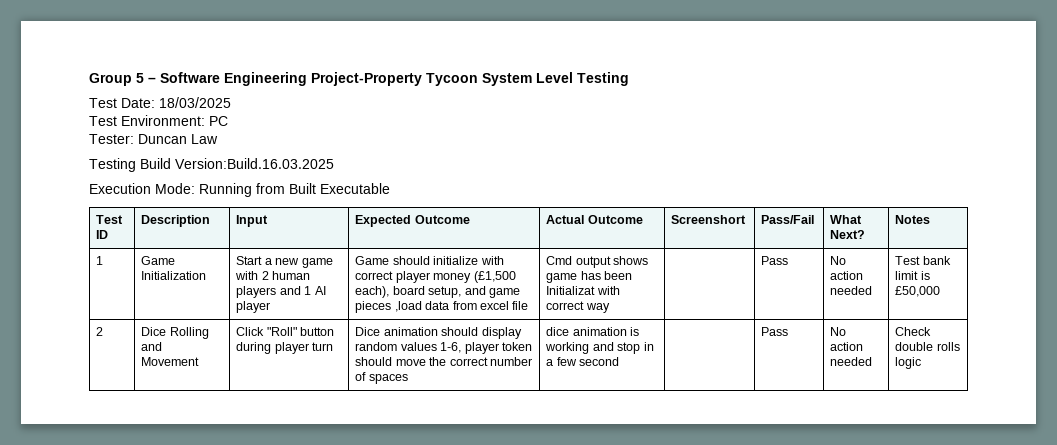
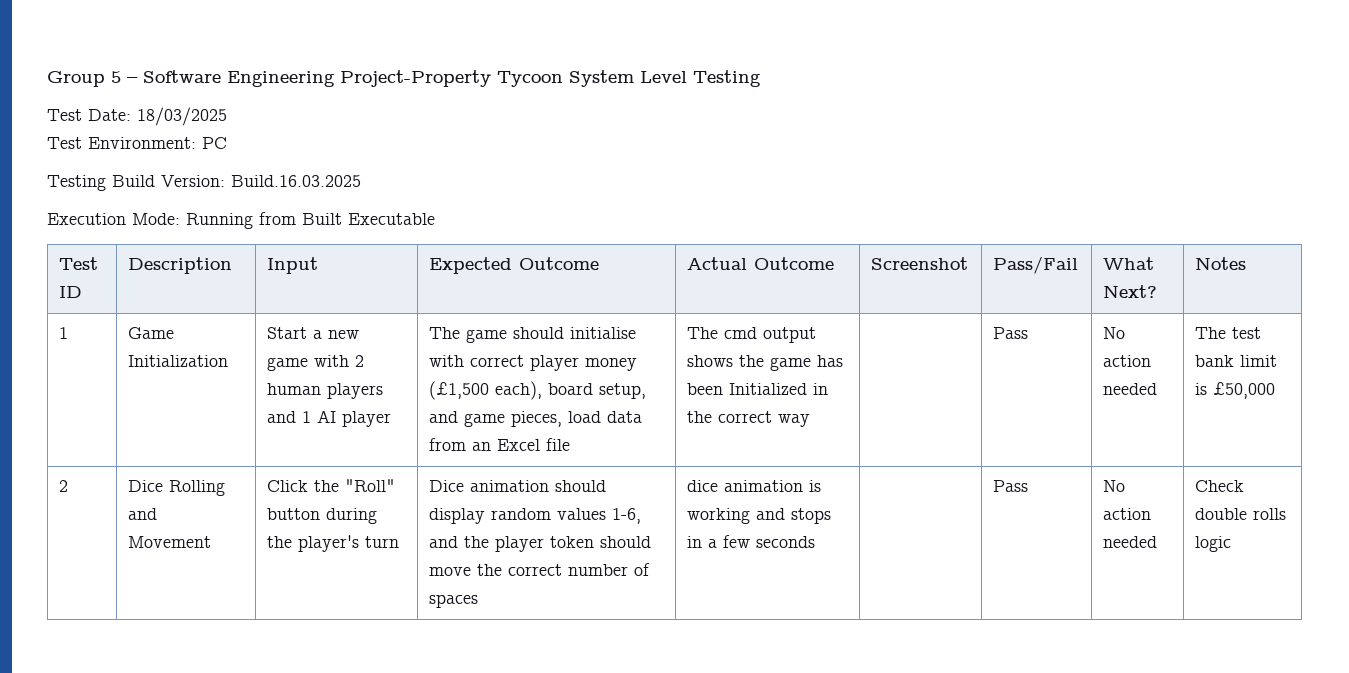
[89,134,218,144] // Tester: Duncan Law -> (227, 143) none
[175,158,334,169] Version:Build.16.03.2025 -> [161,175,361,187] Version: Build.16.03.2025
[671,215,747,224] Screenshort -> [871,257,969,270] Screenshot
[355,256,479,265] Game should initialize -> [429,327,637,343] The game should initialise
[355,301,509,313] pieces ,load data from excel -> [511,411,643,427] [429,438,541,451] pieces, load data from an Excel
[546,256,573,265] Cmd -> [687,327,758,339] The cmd
(649, 260) none -> [739,355,765,367] the
[546,286,620,295] Initializat with -> [729,383,829,395] [687,411,713,423] Initialized in the
[895,256,921,265] Test -> [1195,327,1262,339] The test
(265, 331) none -> [314,480,340,492] the
[274,342,309,354] player -> [267,535,360,552] the player's
(462, 347) none -> [429,536,490,548] and the
[617,342,641,354] stop -> [791,508,832,524] stops
[579,357,620,366] second -> [756,536,816,548] seconds

